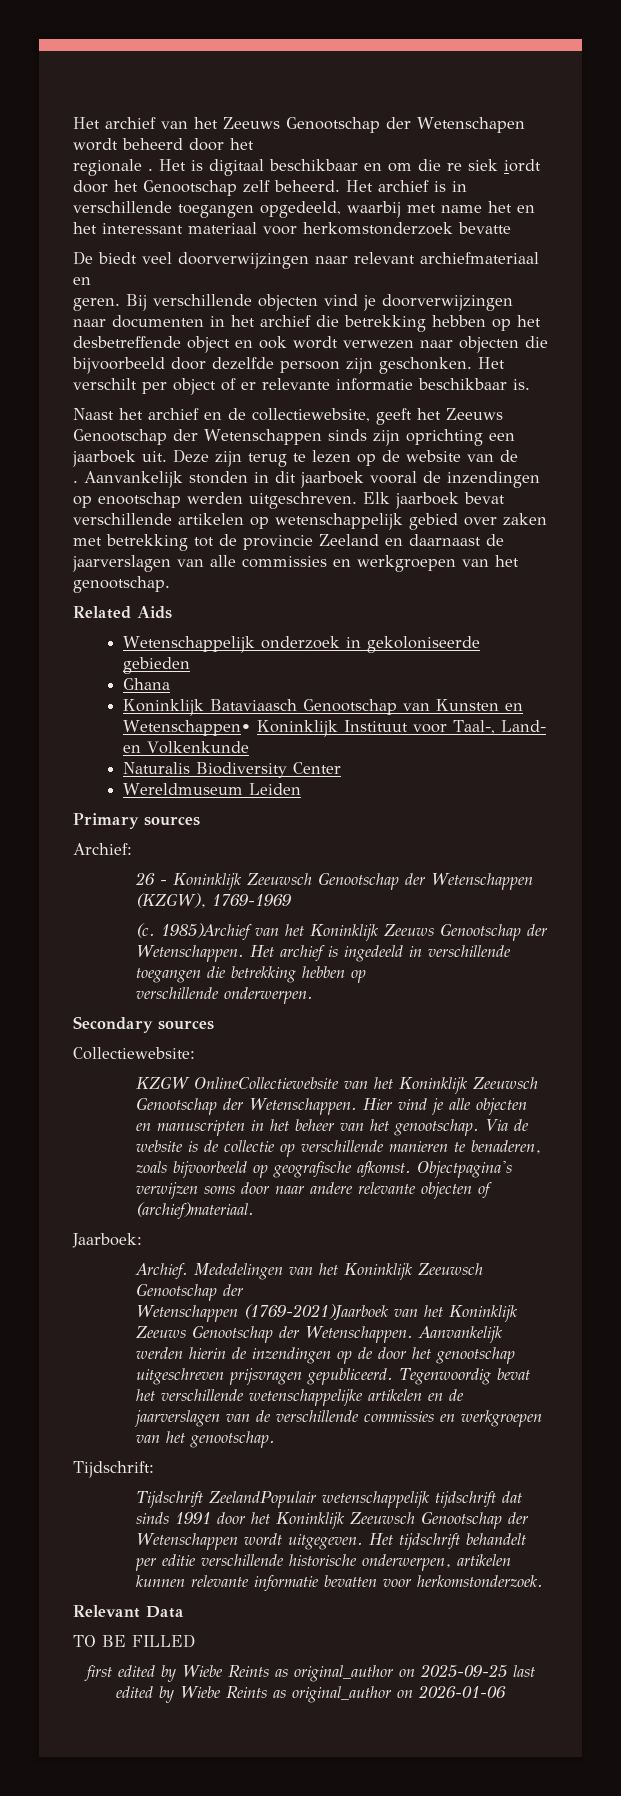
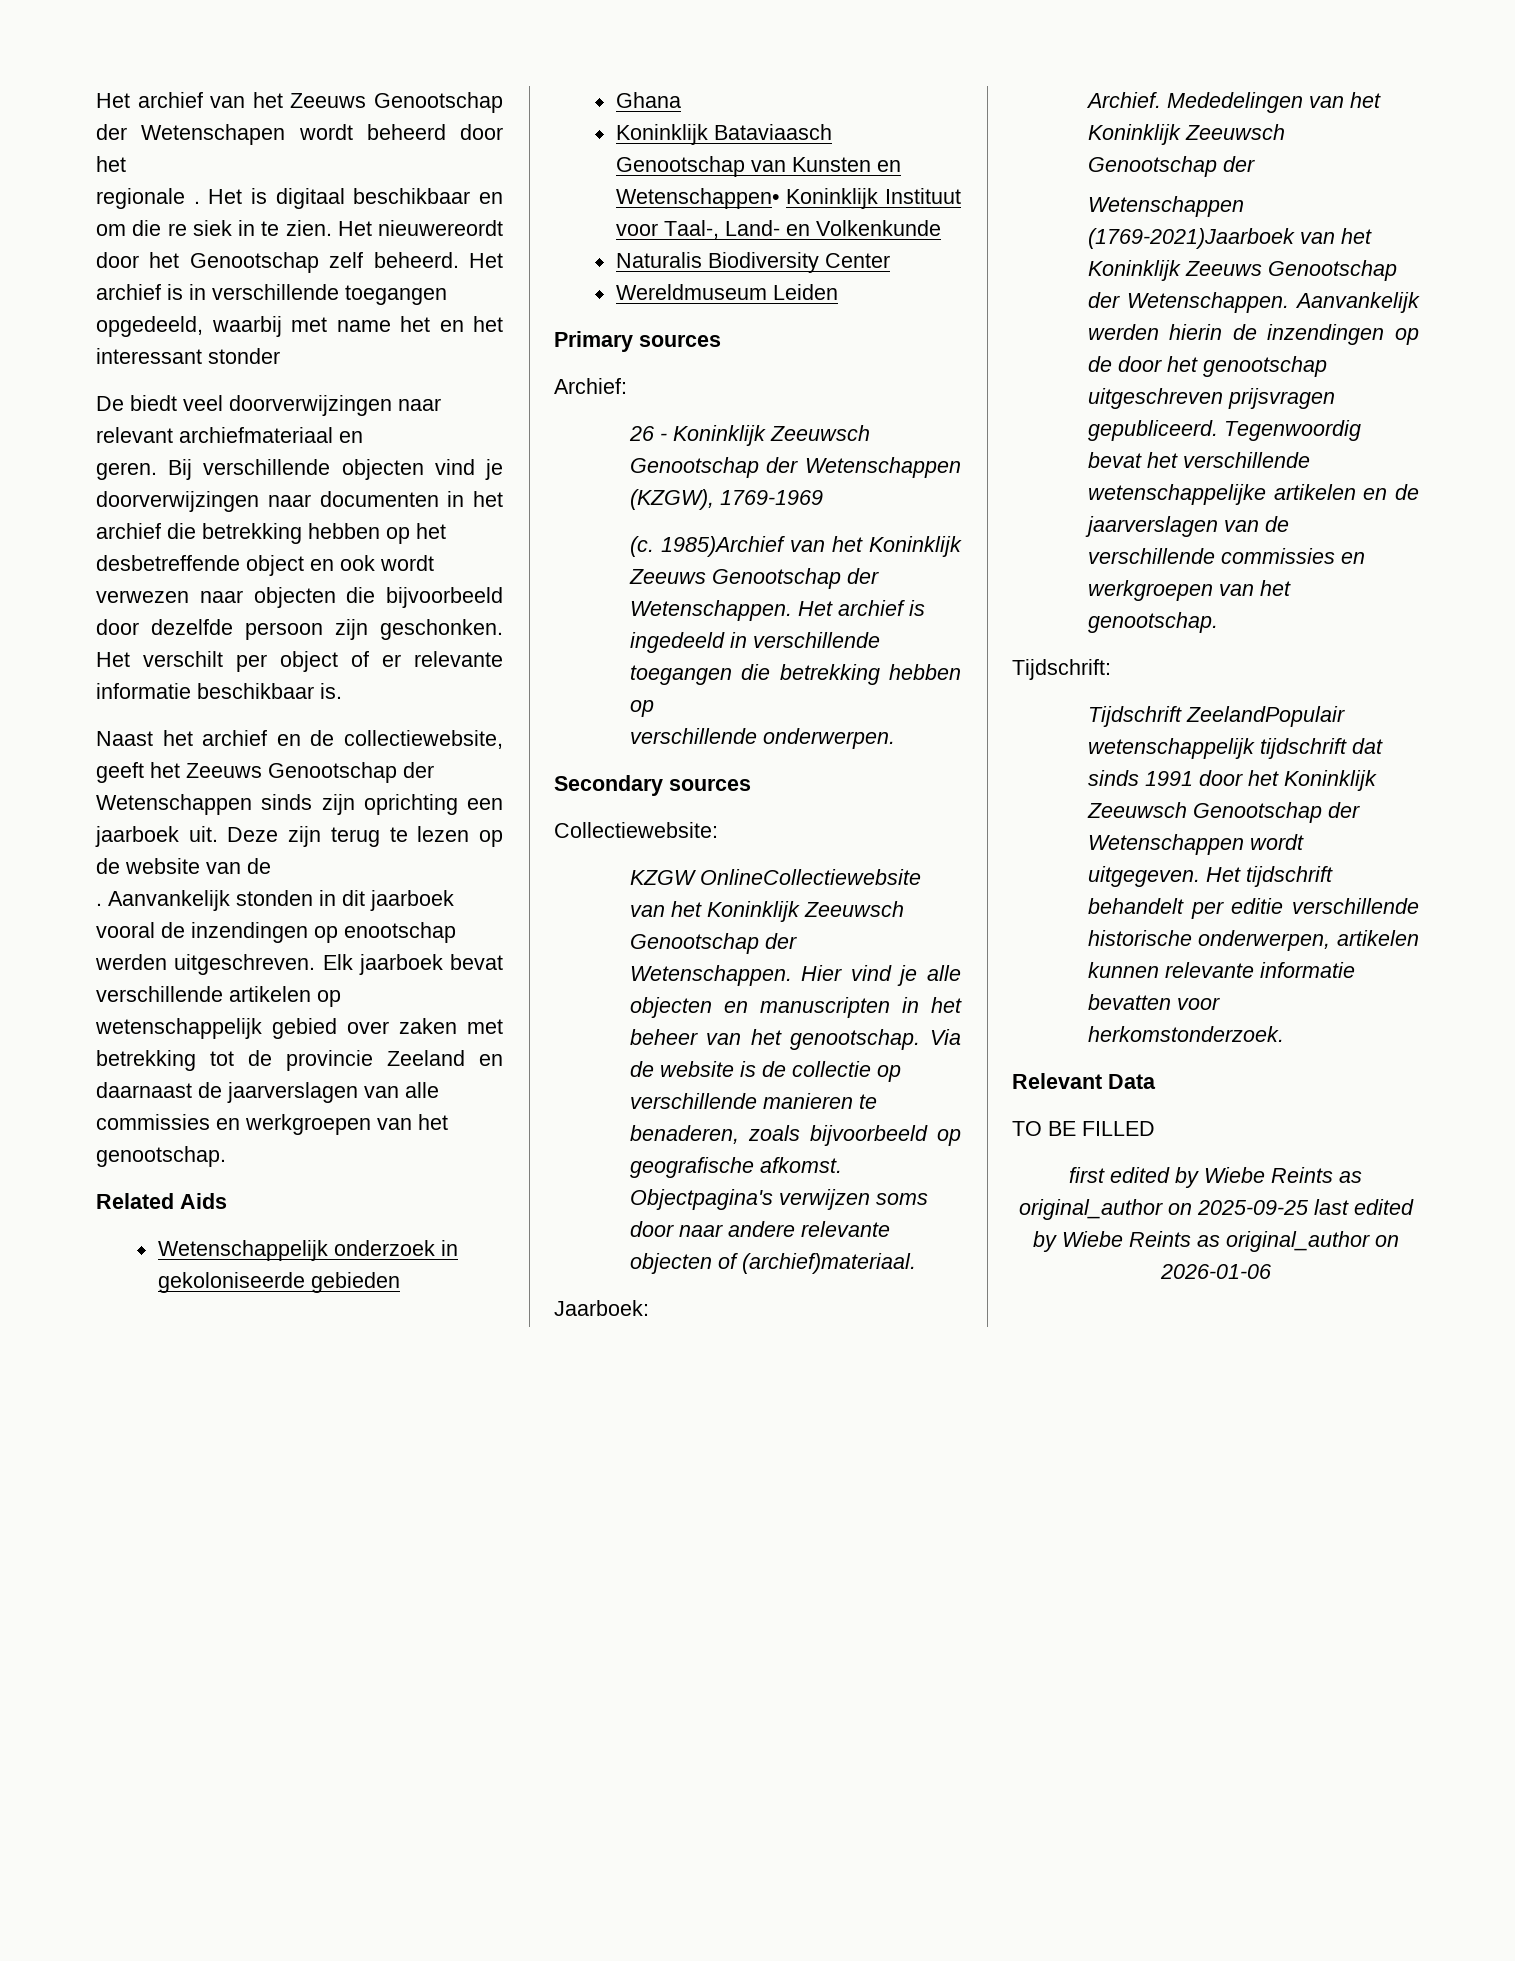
[504,159,541,172] iordt -> [238,220,503,236] in te zien. Het nieuwereordt
[188,222,511,235] materiaal voor herkomstonderzoek bevatte -> [208,348,280,364] stonder

